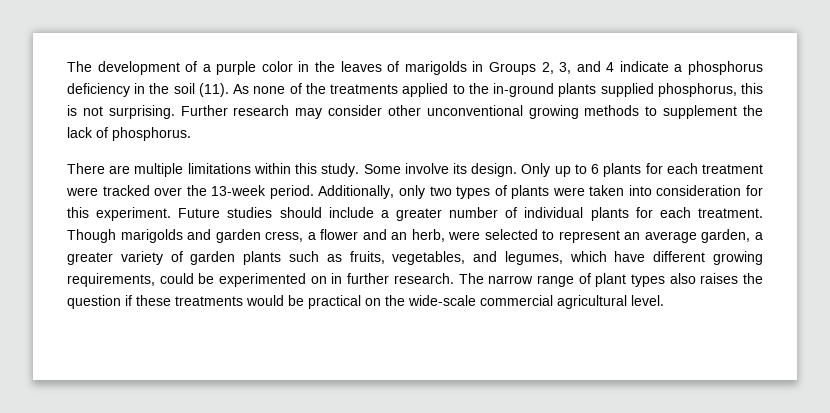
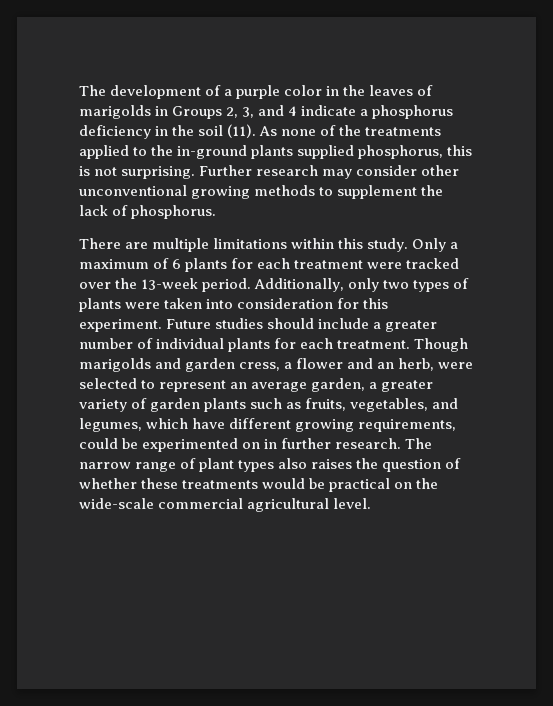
[363,163,587,177] Some involve its design. Only up to -> [412,238,459,252] [79,258,170,269] Only a maximum of
[125,295,132,306] if -> [445,458,462,469] [79,478,137,489] of whether

